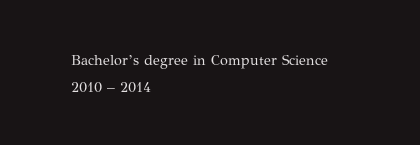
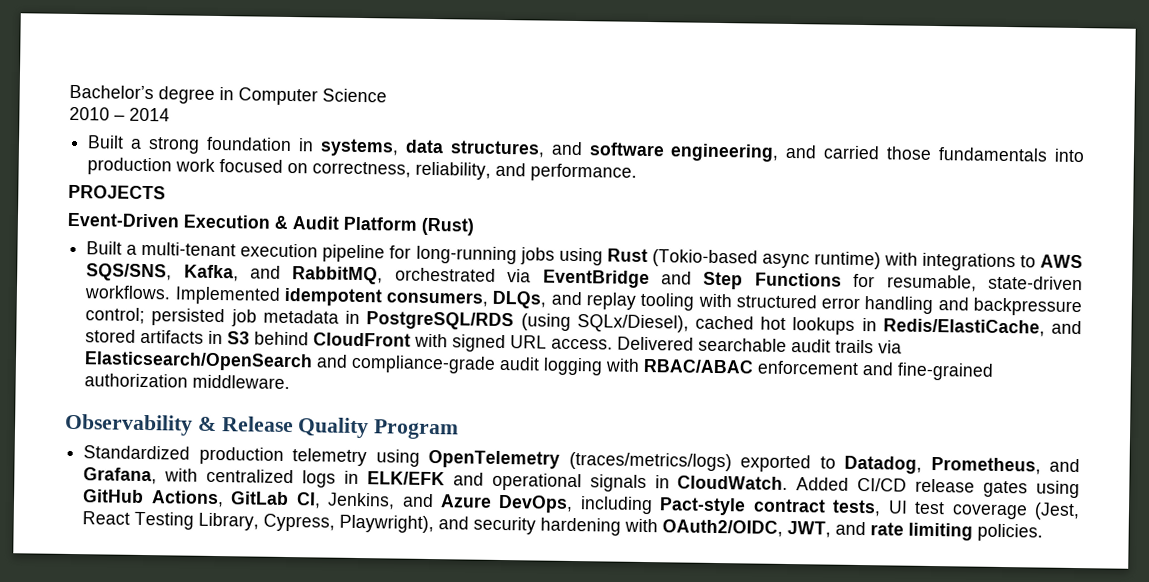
(151, 87) none -> [87,135,1085,163] [87,157,638,182] [68,184,166,200] [67,212,475,236] [86,241,1083,272] [86,263,1084,292] [84,285,1082,317] [85,307,1082,337] [85,329,903,354] [84,351,995,381] [84,373,291,390] [64,413,460,440] [83,445,1080,475] [83,467,1080,499] [83,489,1081,521] [82,511,1044,542] // Built a strong foundation in systems, data structures, and software engineering, and carried those fundamentals into production work focused on correctness, reliability, and performance. // PROJECTS // Event-Driven Execution & Audit Platform (Rust) // Built a multi-tenant execution pipeline for long-running jobs using Rust (Tokio-based async runtime) with integrations to AWS SQS/SNS, Kafka, and RabbitMQ, orchestrated via EventBridge and Step Functions for resumable, state-driven workflows. Implemented idempotent consumers, DLQs, and replay tooling with structured error handling and backpressure control; persisted job metadata in PostgreSQL/RDS (using SQLx/Diesel), cached hot lookups in Redis/ElastiCache, and stored artifacts in S3 behind CloudFront with signed URL access. Delivered searchable audit trails via Elasticsearch/OpenSearch and compliance-grade audit logging with RBAC/ABAC enforcement and fine-grained authorization middleware. // Observability & Release Quality Program // Standardized production telemetry using OpenTelemetry (traces/metrics/logs) exported to Datadog, Prometheus, and Grafana, with centralized logs in ELK/EFK and operational signals in CloudWatch. Added CI/CD release gates using GitHub Actions, GitLab CI, Jenkins, and Azure DevOps, including Pact-style contract tests, UI test coverage (Jest, React Testing Library, Cypress, Playwright), and security hardening with OAuth2/OIDC, JWT, and rate limiting policies.

